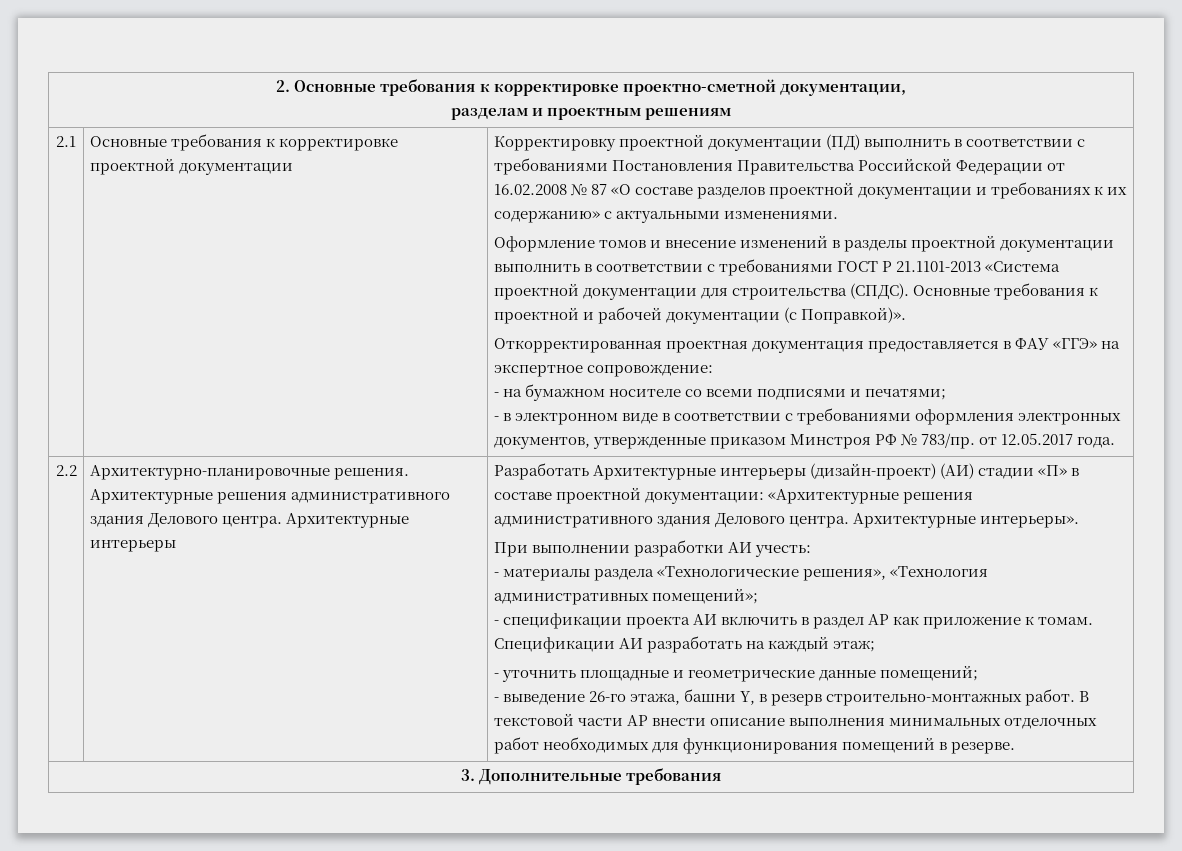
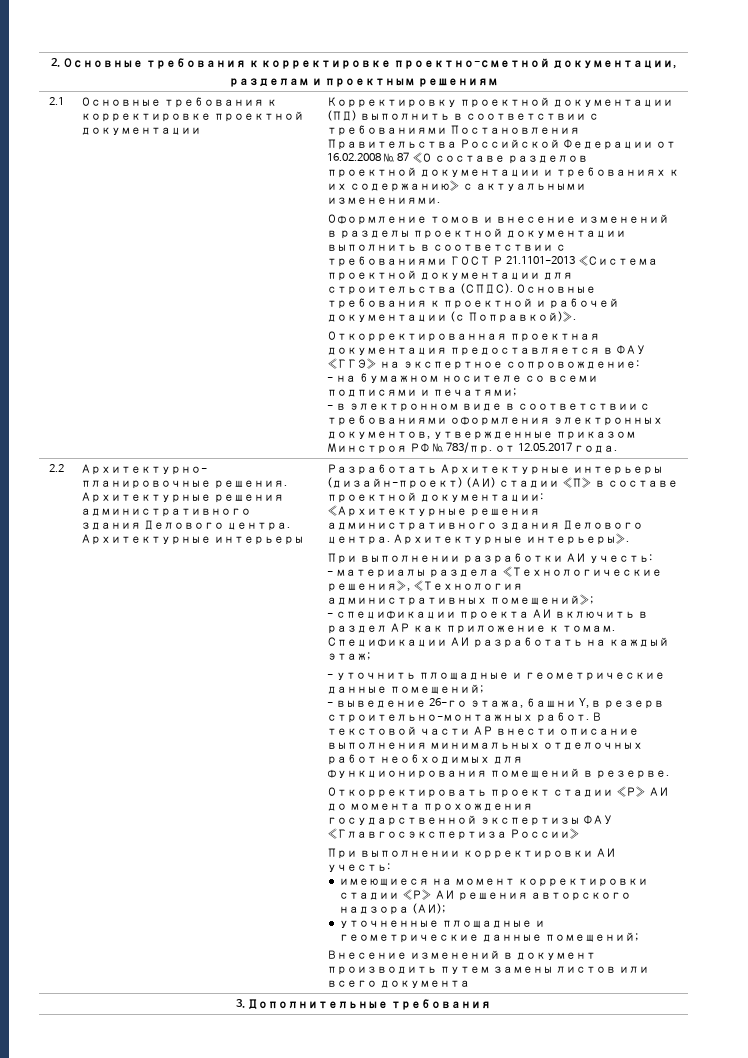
(1015, 748) none -> [326,786,669,798] [326,803,533,812] [326,815,613,826] [326,828,580,840] [326,848,616,859] [326,863,390,872] [338,878,648,887] [338,889,631,901] [338,903,445,915] [338,920,545,928] [338,932,638,943] [326,950,596,960] [326,966,649,975] [326,980,470,988] // Откорректировать проект стадии «Р» АИ до момента прохождения государственной экспертизы ФАУ «Главгосэкспертиза России» // При выполнении корректировки АИ учесть: // имеющиеся на момент корректировки стадии «Р» АИ решения авторского надзора (АИ); // уточненные площадные и геометрические данные помещений; // Внесение изменений в документ производить путем замены листов или всего документа

